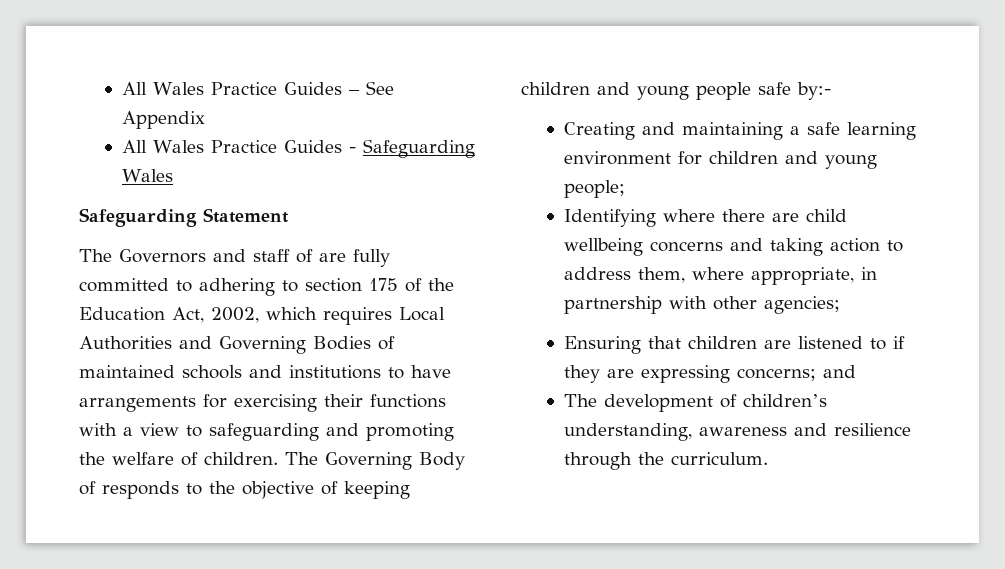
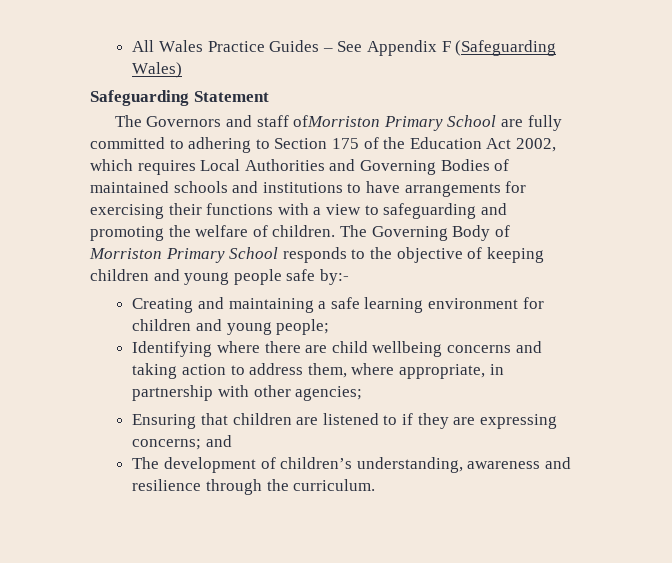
[122,139,476,158] [122,169,174,182] // All Wales Practice Guides - Safeguarding Wales -> [441,40,557,56] [132,62,183,78] F (Safeguarding Wales)
[296,249,313,263] of -> [293,115,497,131] ofMorriston Primary School
[305,278,362,292] section -> [274,138,328,149] Section
[172,307,204,323] Act, -> [486,138,512,149] Act
(96, 488) none -> [89,247,279,263] Morriston Primary School

